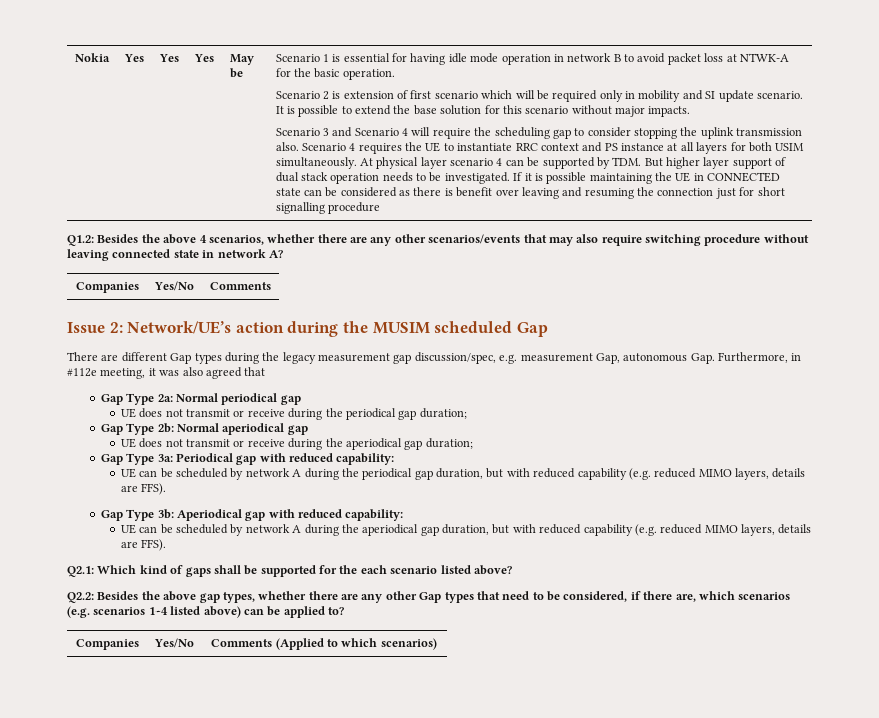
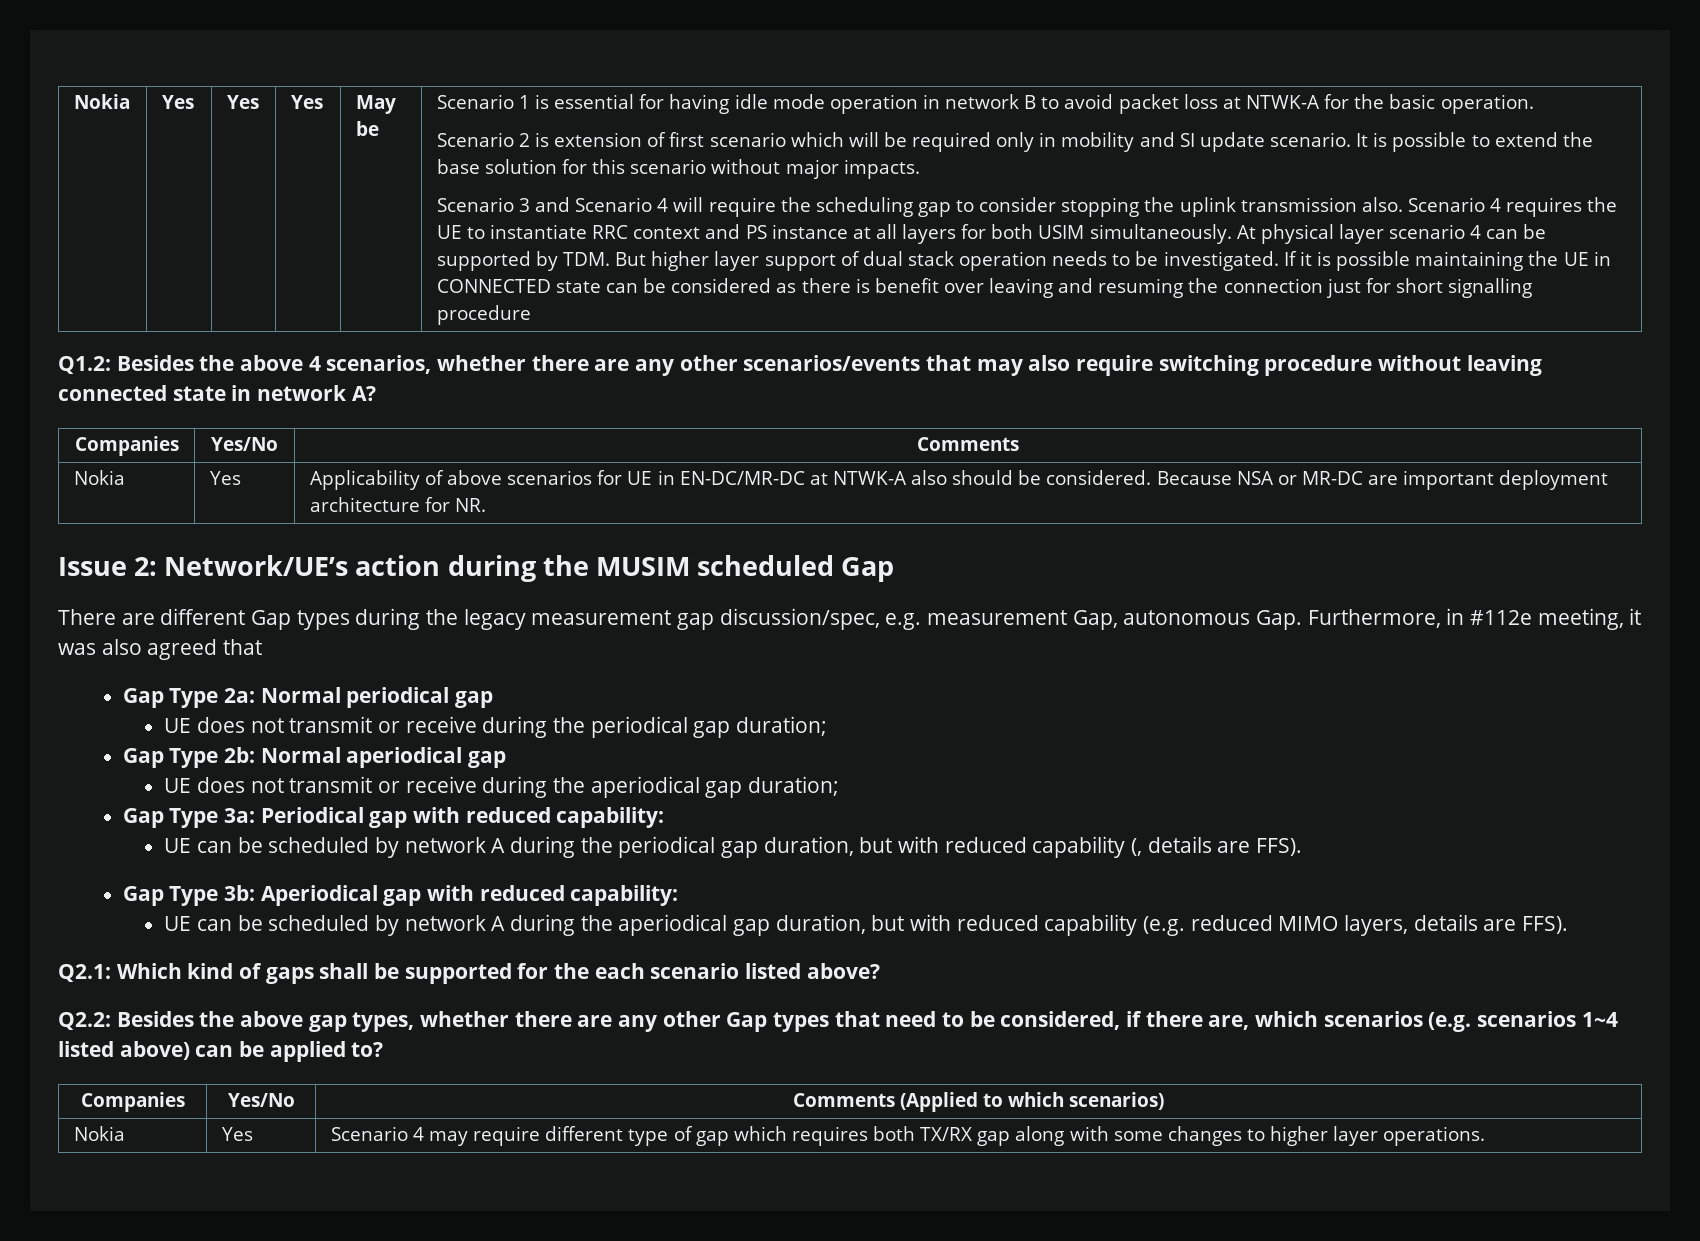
(271, 286) none -> [73,470,125,485] [209,471,241,485] [309,470,1609,490] [309,497,487,512] // Nokia | Yes | Applicability of above scenarios for UE in EN-DC/MR-DC at NTWK-A also should be considered. Because NSA or MR-DC are important deployment architecture for NR.
[628,468,770,480] (e.g. reduced MIMO layers, -> [1130,838,1142,856] (,
(437, 644) none -> [73,1126,125,1141] [221,1127,253,1141] [330,1126,1486,1146] // Nokia | Yes | Scenario 4 may require different type of gap which requires both TX/RX gap along with some changes to higher layer operations.

